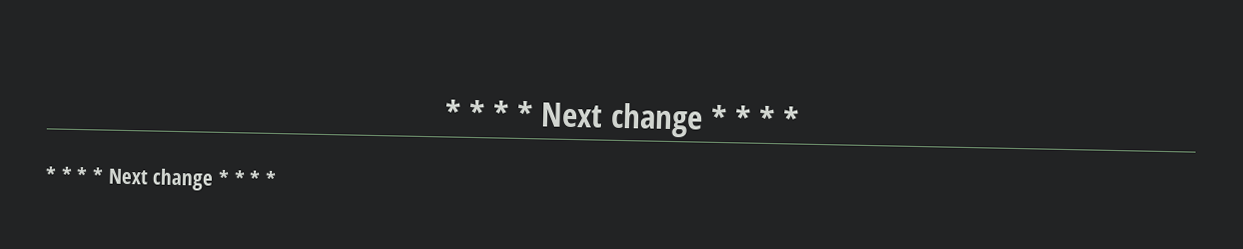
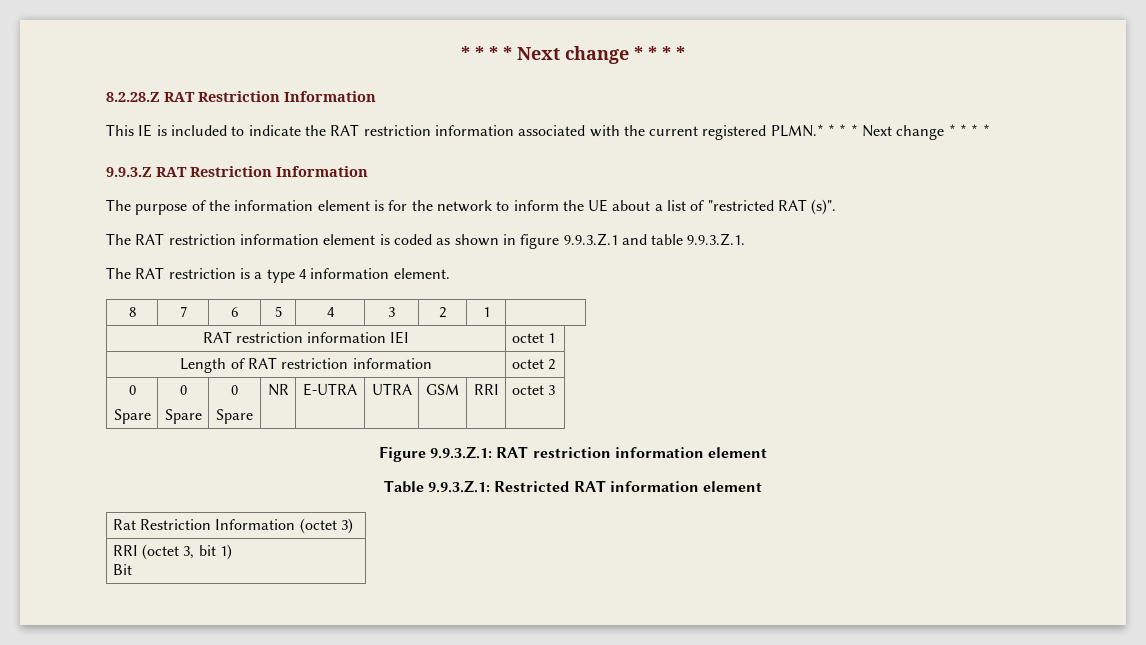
[45,166,277,191] * * * * Next change * * * * -> [106,91,376,102] [106,124,990,140] [106,166,368,177] [106,199,837,215] [106,233,746,249] [106,267,450,283] [128,307,136,317] [179,306,187,317] [231,307,238,317] [274,306,282,317] [326,307,335,317] [388,307,395,317] [439,307,446,318] [482,307,490,317] [202,331,410,344] [511,333,556,343] [180,357,432,373] [511,359,556,370] [128,385,136,395] [113,409,151,424] [179,385,187,395] [164,409,202,424] [231,385,238,395] [216,409,253,424] [267,384,289,396] [303,383,357,396] [371,383,412,395] [426,384,459,395] [473,384,499,395] [511,385,556,395] [378,446,768,462] [383,480,763,493] [112,518,353,534] [112,544,232,560] [112,564,132,575] 8.2.28.Z RAT Restriction Information // This IE is included to indicate the RAT restriction information associated with the current registered PLMN.* * * * Next change * * * * // 9.9.3.Z RAT Restriction Information // The purpose of the information element is for the network to inform the UE about a list of "restricted RAT (s)". // The RAT restriction information element is coded as shown in figure 9.9.3.Z.1 and table 9.9.3.Z.1. // The RAT restriction is a type 4 information element. // 8 | 7 | 6 | 5 | 4 | 3 | 2 | 1 | // RAT restriction information IEI | octet 1 // Length of RAT restriction information | octet 2 // 0 // Spare | 0 // Spare | 0 // Spare | NR | E-UTRA | UTRA | GSM | RRI | octet 3 // Figure 9.9.3.Z.1: RAT restriction information element // Table 9.9.3.Z.1: Restricted RAT information element // Rat Restriction Information (octet 3) // RRI (octet 3, bit 1) // Bit

